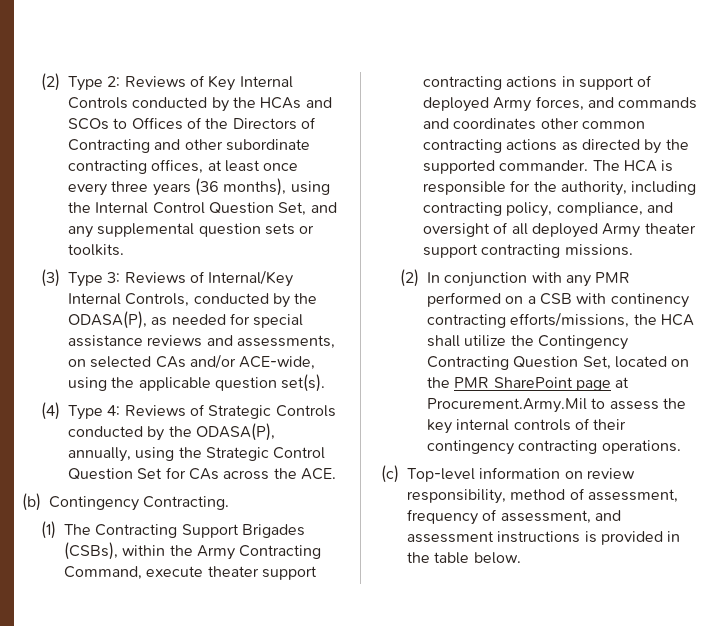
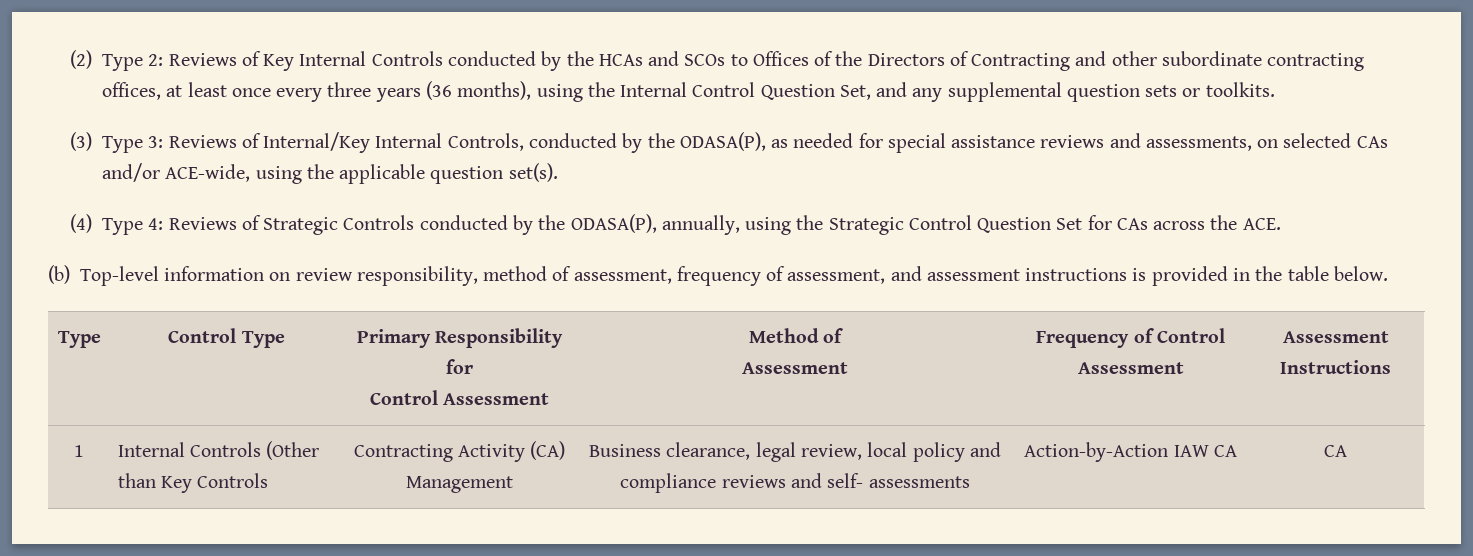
[49,496,230,511] [40,521,305,539] [63,542,322,560] [63,566,317,580] [422,75,653,90] [422,96,698,112] [422,118,645,130] [422,139,689,154] [422,160,674,174] [422,180,697,196] [422,202,673,217] [422,222,696,238] [422,244,633,258] [399,269,631,287] [426,292,689,308] [426,312,694,328] [426,335,628,350] [426,356,690,370] [426,377,630,391] [426,398,686,413] [426,418,627,434] [426,440,681,455] [381,465,399,483] Contingency Contracting. // (1) The Contracting Support Brigades (CSBs), within the Army Contracting Command, execute theater support contracting actions in support of deployed Army forces, and commands and coordinates other common contracting actions as directed by the supported commander. The HCA is responsible for the authority, including contracting policy, compliance, and oversight of all deployed Army theater support contracting missions. // (2) In conjunction with any PMR performed on a CSB with continency contracting efforts/missions, the HCA shall utilize the Contingency Contracting Question Set, located on the PMR SharePoint page at Procurement.Army.Mil to assess the key internal controls of their contingency contracting operations. // (c) -> (70, 274) none
(521, 558) none -> [57,331,101,348] [168,328,285,348] [356,328,564,348] [446,359,473,374] [369,390,550,405] [748,328,844,343] [742,362,849,374] [1036,328,1225,348] [1077,362,1184,374] [1282,331,1389,343] [1280,360,1391,374] [74,445,84,457] [117,441,320,460] [117,473,269,493] [353,441,566,462] [406,476,513,493] [589,442,1001,462] [620,473,970,493] [1024,442,1237,462] [1324,445,1347,457] // Type | Control Type | Primary Responsibility for // Control Assessment | Method of // Assessment | Frequency of Control Assessment | Assessment Instructions // 1 | Internal Controls (Other than Key Controls | Contracting Activity (CA) Management | Business clearance, legal review, local policy and compliance reviews and self- assessments | Action-by-Action IAW CA | CA

